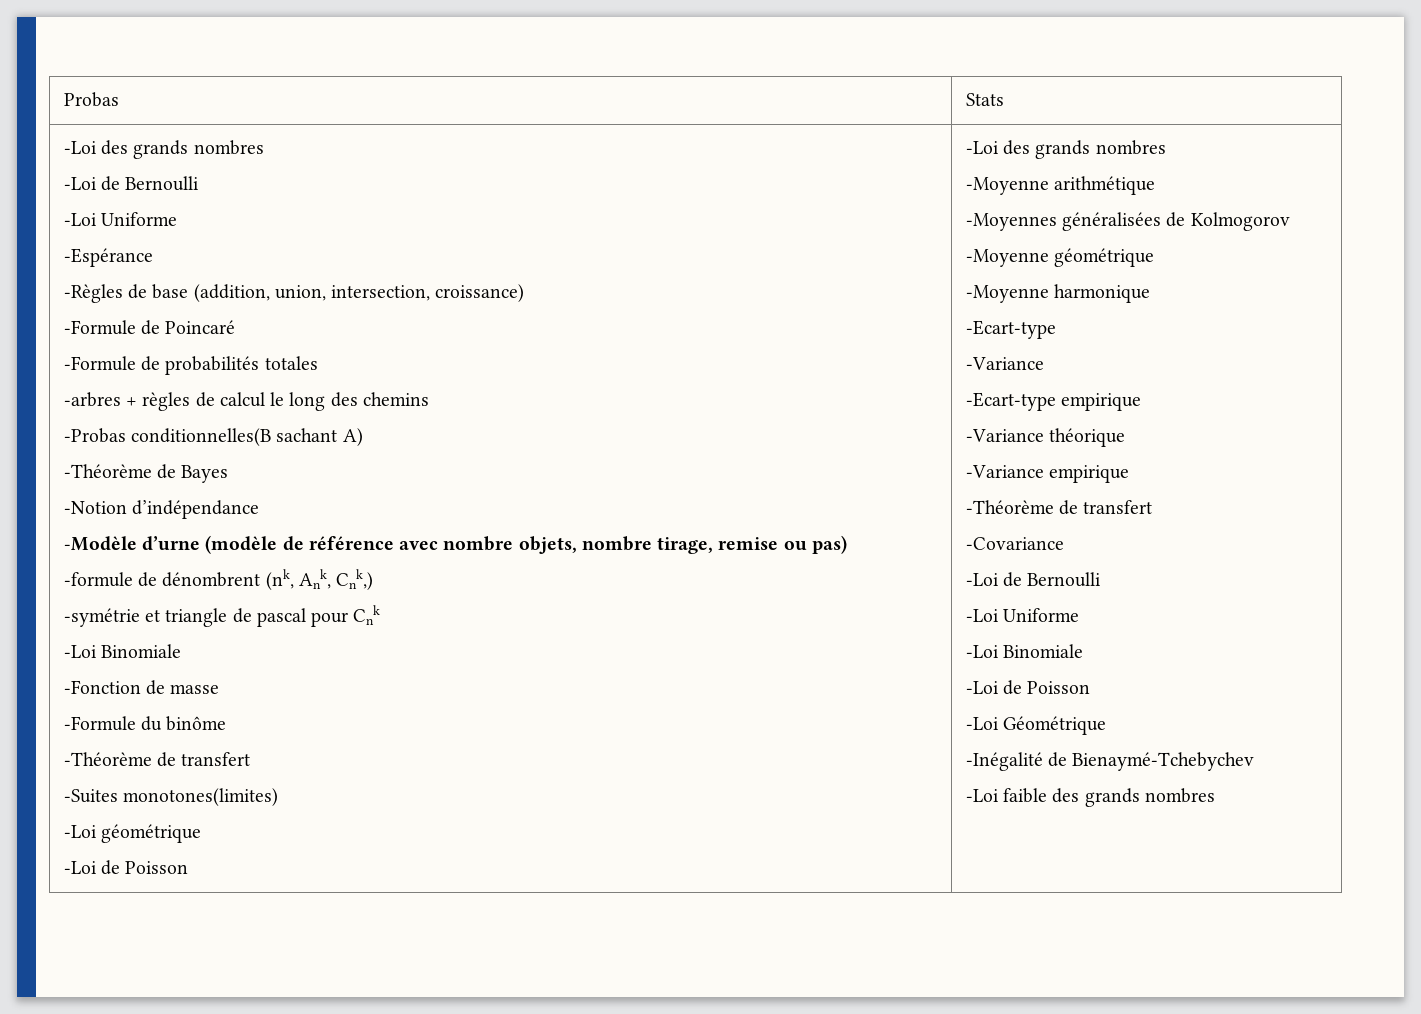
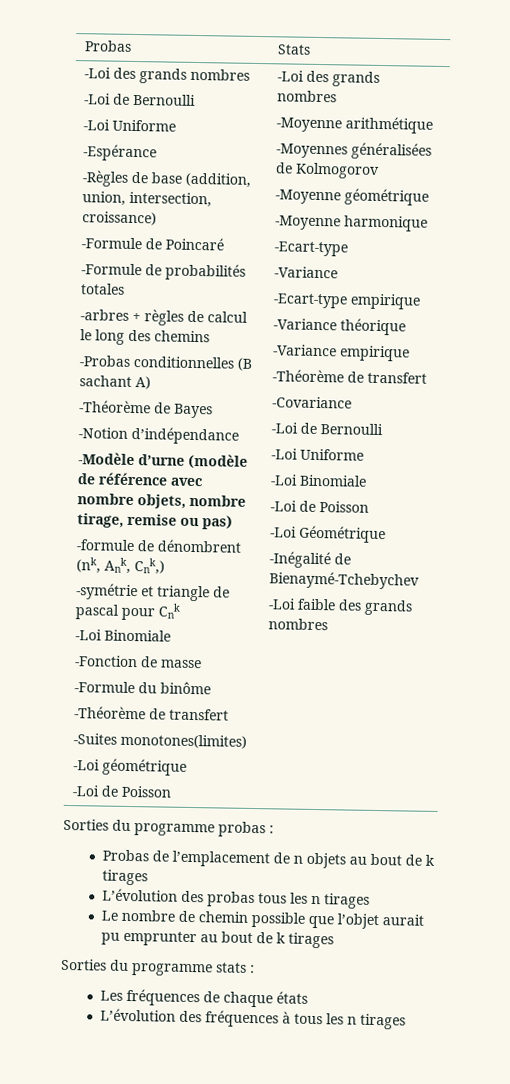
[131,428,272,446] conditionnelles(B -> [133,356,253,371] conditionnelles (B
(1215, 795) none -> [63,818,274,838] [101,849,435,869] [101,869,148,886] [101,888,370,909] [100,909,424,930] [100,930,334,949] [61,958,255,977] [99,988,308,1008] [99,1008,406,1030] // Sorties du programme probas : // Probas de l’emplacement de n objets au bout de k tirages // L’évolution des probas tous les n tirages // Le nombre de chemin possible que l’objet aurait pu emprunter au bout de k tirages // Sorties du programme stats : // Les fréquences de chaque états // L’évolution des fréquences à tous les n tirages

